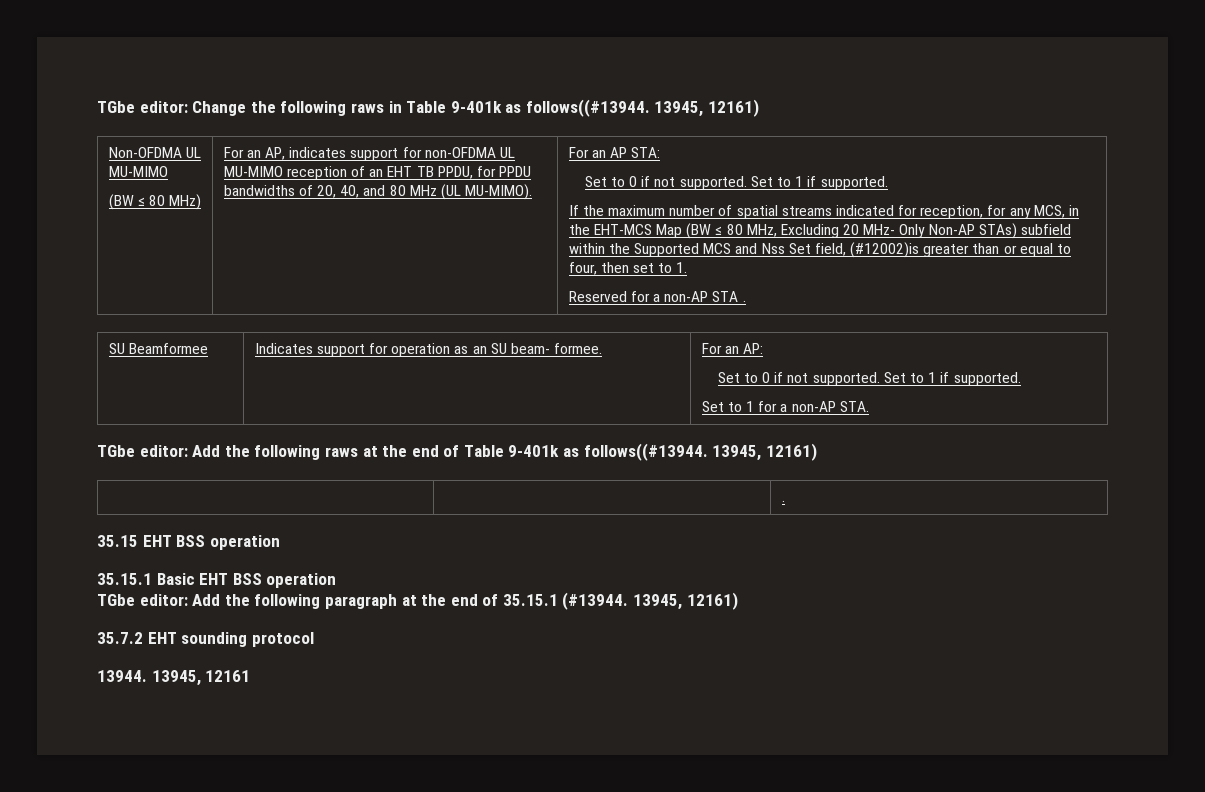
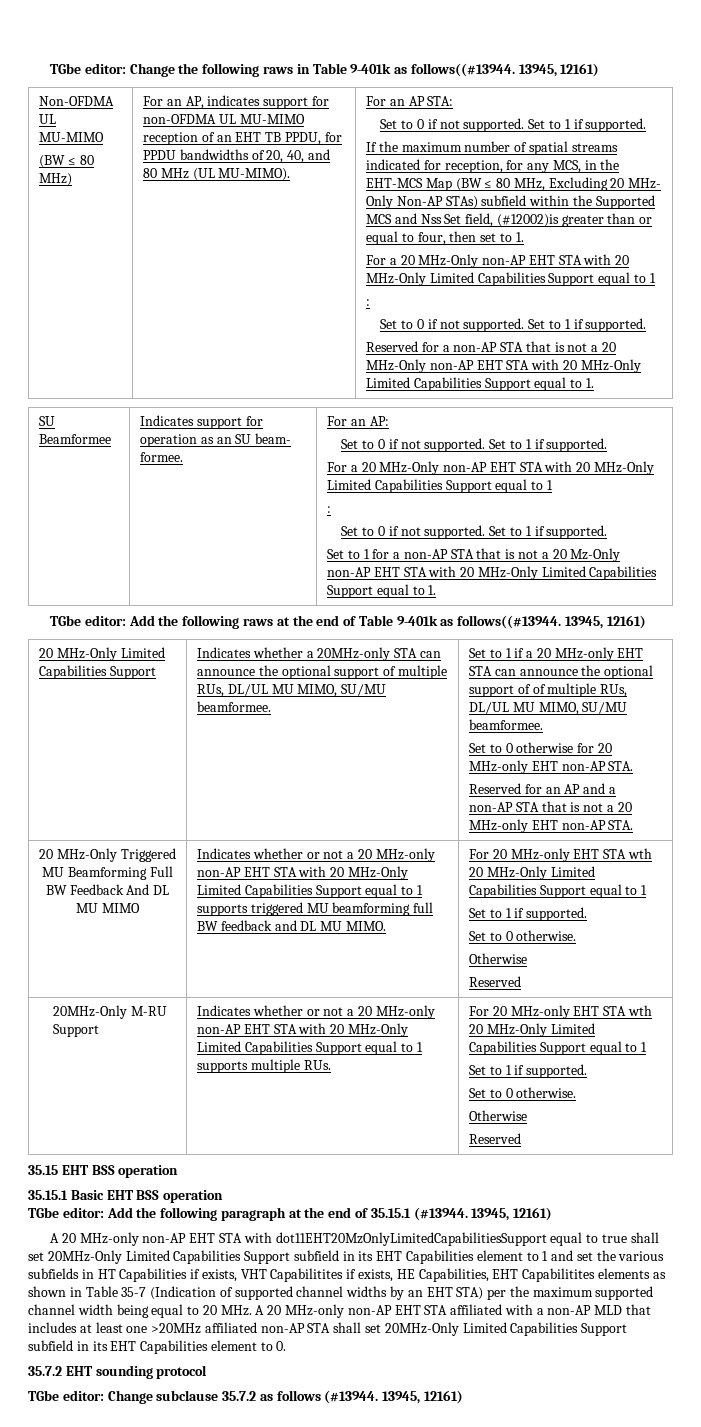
(688, 267) none -> [365,254,630,268] [365,272,656,286] [365,299,370,306] [380,318,647,332] // For a 20 MHz-Only non-AP EHT STA with 20 MHz-Only Limited Capabilities Support equal to 1 // : // Set to 0 if not supported. Set to 1 if supported.
[742,300,746,302] . -> [525,341,617,352] [365,359,641,373] [365,377,594,391] that is not a 20 MHz-Only non-AP EHT STA with 20 MHz-Only Limited Capabilities Support equal to 1.
(1021, 379) none -> [326,461,655,475] [326,479,553,493] [326,506,331,513] [341,525,608,539] // For a 20 MHz-Only non-AP EHT STA with 20 MHz-Only Limited Capabilities Support equal to 1 // : // Set to 0 if not supported. Set to 1 if supported.
[839,401,869,412] STA. -> [450,548,621,562] [326,566,658,580] [326,584,437,598] STA that is not a 20 Mz-Only non-AP EHT STA with 20 MHz-Only Limited Capabilities Support equal to 1.
[781,500,785,502] | | . -> [38,647,165,661] [38,665,156,679] [196,647,441,661] [196,665,447,679] [196,684,387,697] [196,701,271,712] [468,647,644,661] [468,665,654,679] [468,683,628,697] [468,702,628,715] [468,719,543,730] [468,742,612,753] [468,760,634,774] [468,783,616,794] [468,801,632,812] [468,819,634,833] [39,848,176,862] [42,866,173,880] [45,884,170,895] [76,903,140,913] [196,848,435,862] [196,866,408,880] [196,884,423,898] [196,902,434,916] [196,920,386,931] [468,848,652,862] [468,866,595,880] [468,884,648,898] [468,907,588,921] [468,930,577,941] [468,953,527,964] [468,976,521,987] [53,1005,168,1019] [53,1024,100,1037] [196,1005,435,1019] [196,1023,408,1037] [196,1041,423,1055] [196,1059,331,1073] [468,1005,652,1019] [468,1023,595,1037] [468,1041,648,1055] [468,1064,588,1078] [468,1087,577,1098] [468,1110,527,1121] [468,1133,521,1144] 20 MHz-Only Limited Capabilities Support | Indicates whether a 20MHz-only STA can announce the optional support of multiple RUs, DL/UL MU MIMO, SU/MU beamformee. | Set to 1 if a 20 MHz-only EHT STA can announce the optional support of of multiple RUs, DL/UL MU MIMO, SU/MU beamformee. // Set to 0 otherwise for 20 MHz-only EHT non-AP STA. // Reserved for an AP and a non-AP STA that is not a 20 MHz-only EHT non-AP STA. // 20 MHz-Only Triggered MU Beamforming Full BW Feedback And DL MU MIMO | Indicates whether or not a 20 MHz-only non-AP EHT STA with 20 MHz-Only Limited Capabilities Support equal to 1 supports triggered MU beamforming full BW feedback and DL MU MIMO. | For 20 MHz-only EHT STA wth 20 MHz-Only Limited Capabilities Support equal to 1 // Set to 1 if supported. // Set to 0 otherwise. // Otherwise // Reserved // 20MHz-Only M-RU Support | Indicates whether or not a 20 MHz-only non-AP EHT STA with 20 MHz-Only Limited Capabilities Support equal to 1 supports multiple RUs. | For 20 MHz-only EHT STA wth 20 MHz-Only Limited Capabilities Support equal to 1 // Set to 1 if supported. // Set to 0 otherwise. // Otherwise // Reserved
[97,632,314,647] [97,670,251,686] 35.7.2 EHT sounding protocol // 13944. 13945, 12161 -> [50,1232,659,1246] [28,1250,665,1264] [28,1268,666,1282] [28,1286,654,1300] [28,1304,652,1318] [28,1322,628,1336] [28,1340,287,1354] [28,1365,208,1379] [28,1390,464,1404] A 20 MHz-only non-AP EHT STA with dot11EHT20MzOnlyLimitedCapabilitiesSupport equal to true shall set 20MHz-Only Limited Capabilities Support subfield in its EHT Capabilities element to 1 and set the various subfields in HT Capabilities if exists, VHT Capabilitites if exists, HE Capabilities, EHT Capabilitites elements as shown in Table 35-7 (Indication of supported channel widths by an EHT STA) per the maximum supported channel width being equal to 20 MHz. A 20 MHz-only non-AP EHT STA affiliated with a non-AP MLD that includes at least one >20MHz affiliated non-AP STA shall set 20MHz-Only Limited Capabilities Support subfield in its EHT Capabilities element to 0. // 35.7.2 EHT sounding protocol // TGbe editor: Change subclause 35.7.2 as follows (#13944. 13945, 12161)

